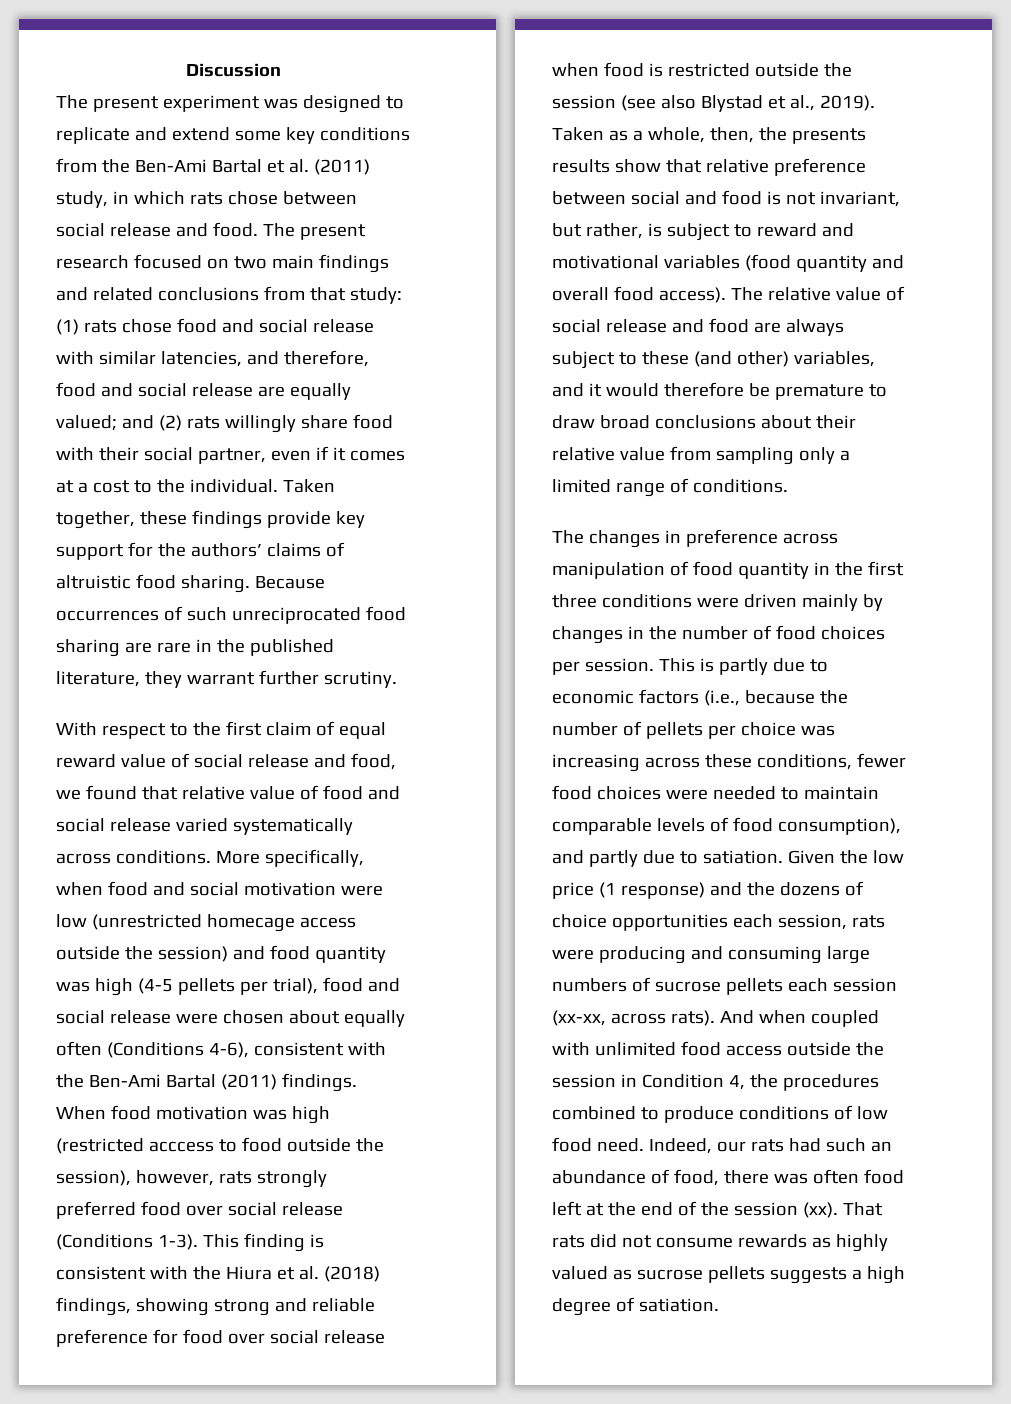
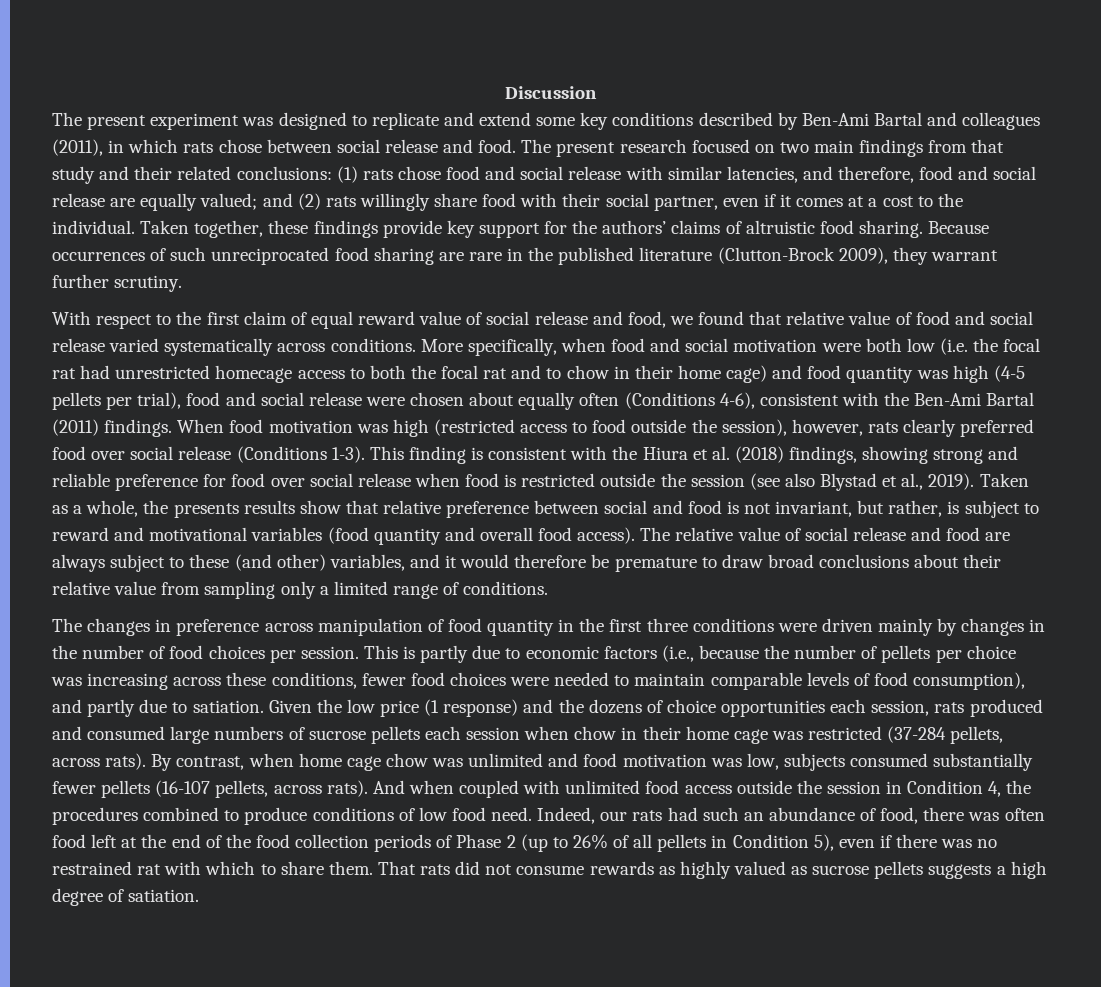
[56,158,370,175] [56,191,108,208] from the Ben-Ami Bartal et al. (2011) study, -> [698,112,1041,130] [52,139,103,156] described by Ben-Ami Bartal and colleagues (2011),
[56,286,402,304] and related conclusions from that study: -> [928,139,1005,153] [52,166,332,184] from that study and their related conclusions:
[56,671,140,687] literature, -> [639,247,888,264] literature (Clutton-Brock 2009),
[56,914,356,932] [56,946,228,962] low (unrestricted homecage access outside the session) -> [865,338,1041,355] [52,365,768,383] both low (i.e. the focal rat had unrestricted homecage access to both the focal rat and to chow in their home cage)
[148,1141,214,1152] acccess -> [520,424,568,433] access
[256,1170,327,1188] strongly -> [903,419,957,437] clearly
[709,127,754,143] then, -> (139, 508) none
[552,946,822,964] were producing and consuming -> [969,699,1043,717] [52,726,166,740] produced and consumed
[552,1010,606,1026] (xx-xx, -> [524,726,1004,744] [52,753,1034,771] [52,780,269,798] when chow in their home cage was restricted (37-284 pellets, across rats). By contrast, when home cage chow was unlimited and food motivation was low, subjects consumed substantially fewer pellets (16-107 pellets,
[733,1202,838,1218] session (xx). -> [255,834,998,852] [52,861,373,875] food collection periods of Phase 2 (up to 26% of all pellets in Condition 5), even if there was no restrained rat with which to share them.

